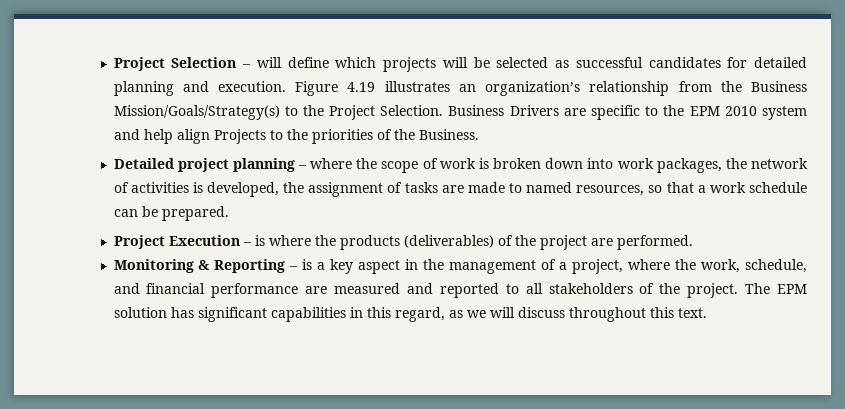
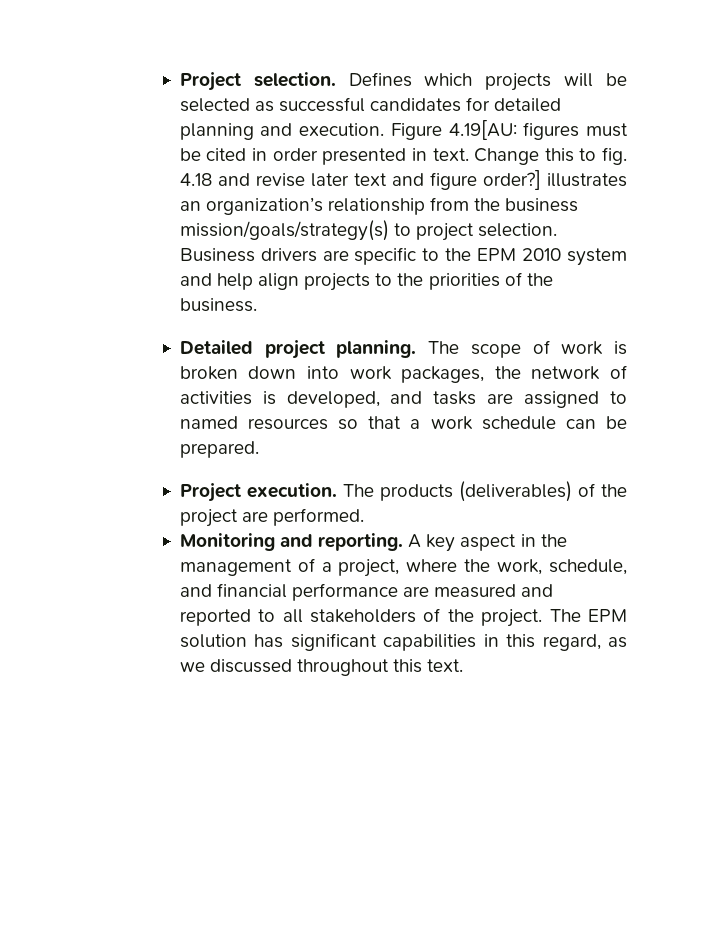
[113,57,329,71] Project Selection – will define -> [179,72,412,91] Project selection. Defines
[347,82,376,92] 4.19 -> [448,120,628,140] [179,147,628,165] [179,170,541,190] 4.19[AU: figures must be cited in order presented in text. Change this to fig. 4.18 and revise later text and figure order?]
[751,81,807,92] [113,105,559,120] Business Mission/Goals/Strategy(s) to the Project Selection. Business Drivers -> [505,198,579,212] [179,220,558,241] [179,248,317,262] business mission/goals/strategy(s) to project selection. Business drivers
[213,129,266,144] Projects -> [304,273,371,291] projects
[418,129,479,140] Business. -> [179,298,257,312] business.
[232,158,378,172] planning – where the -> [336,340,460,358] planning. The
[283,182,403,197] the assignment of -> [390,391,423,404] and
[467,182,505,193] made -> [524,391,600,408] assigned
[576,185,645,196] resources, -> [247,418,328,430] resources
[168,235,336,246] Execution – is where the -> [246,483,374,498] execution. The
[198,259,326,273] & Reporting – is a -> [279,533,422,551] and reporting. A
[489,307,565,318] will discuss -> [209,659,292,673] discussed

